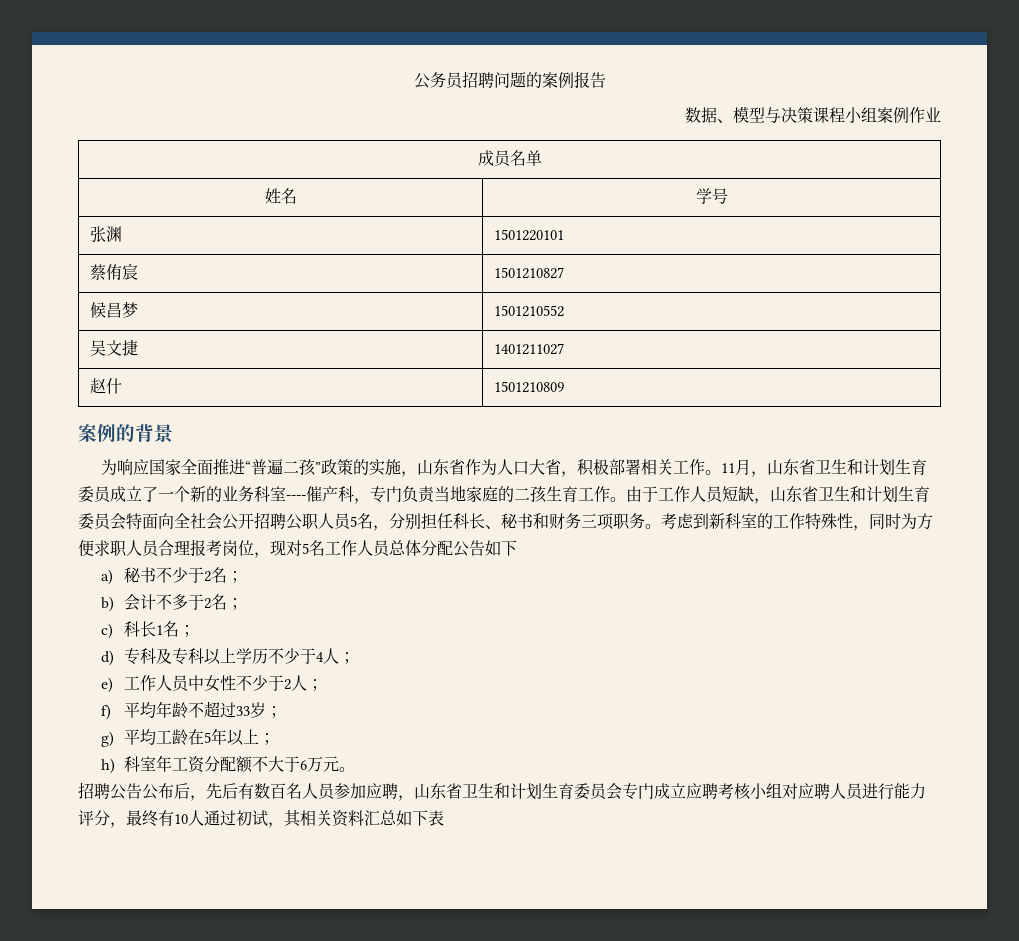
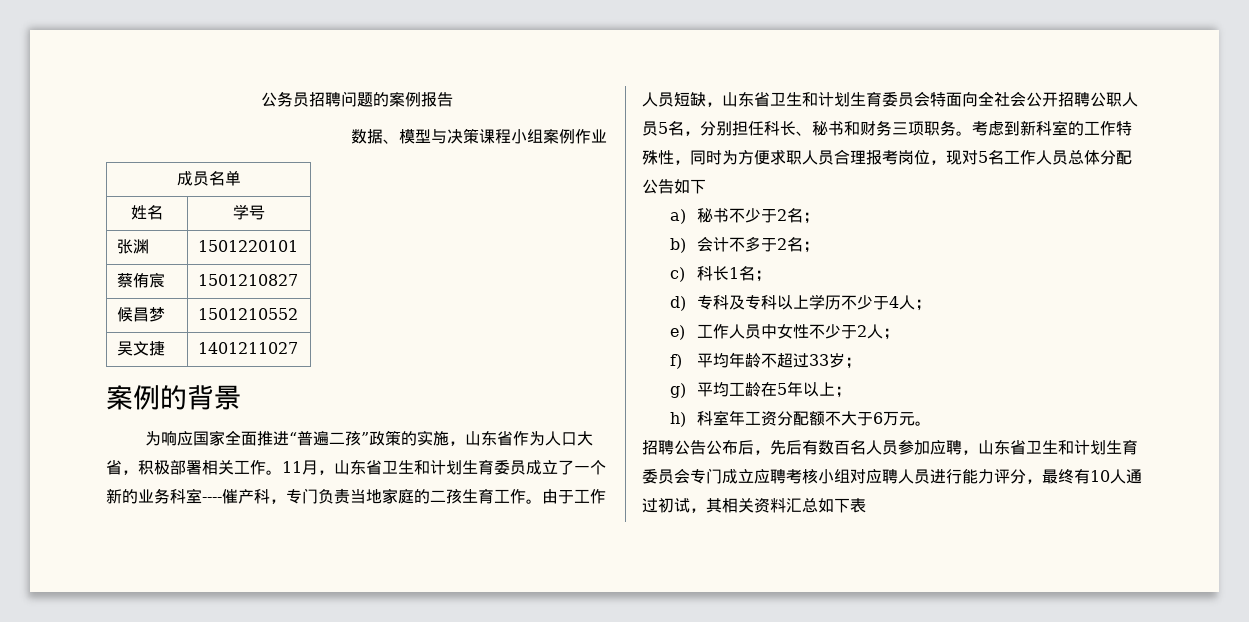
[89,378,122,394] [493,381,564,393] // 赵什 | 1501210809 -> (298, 348) none

